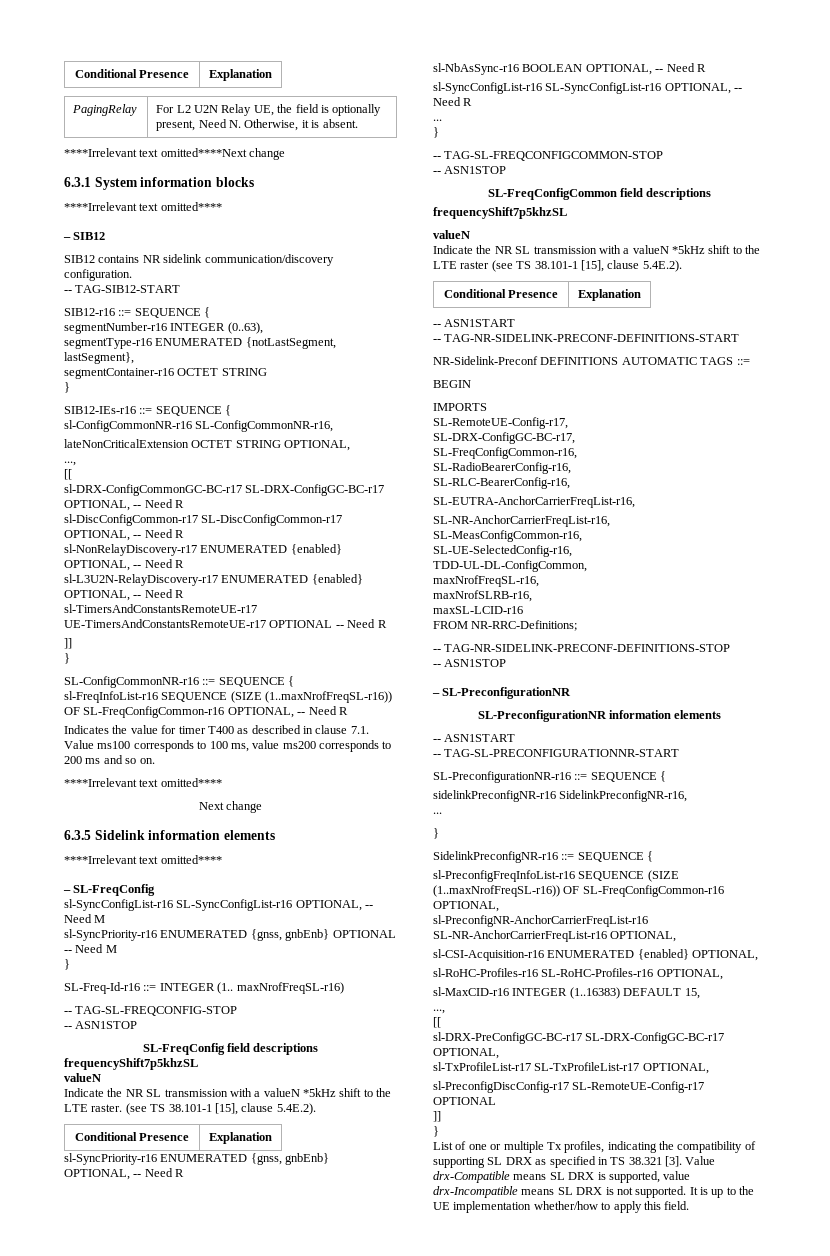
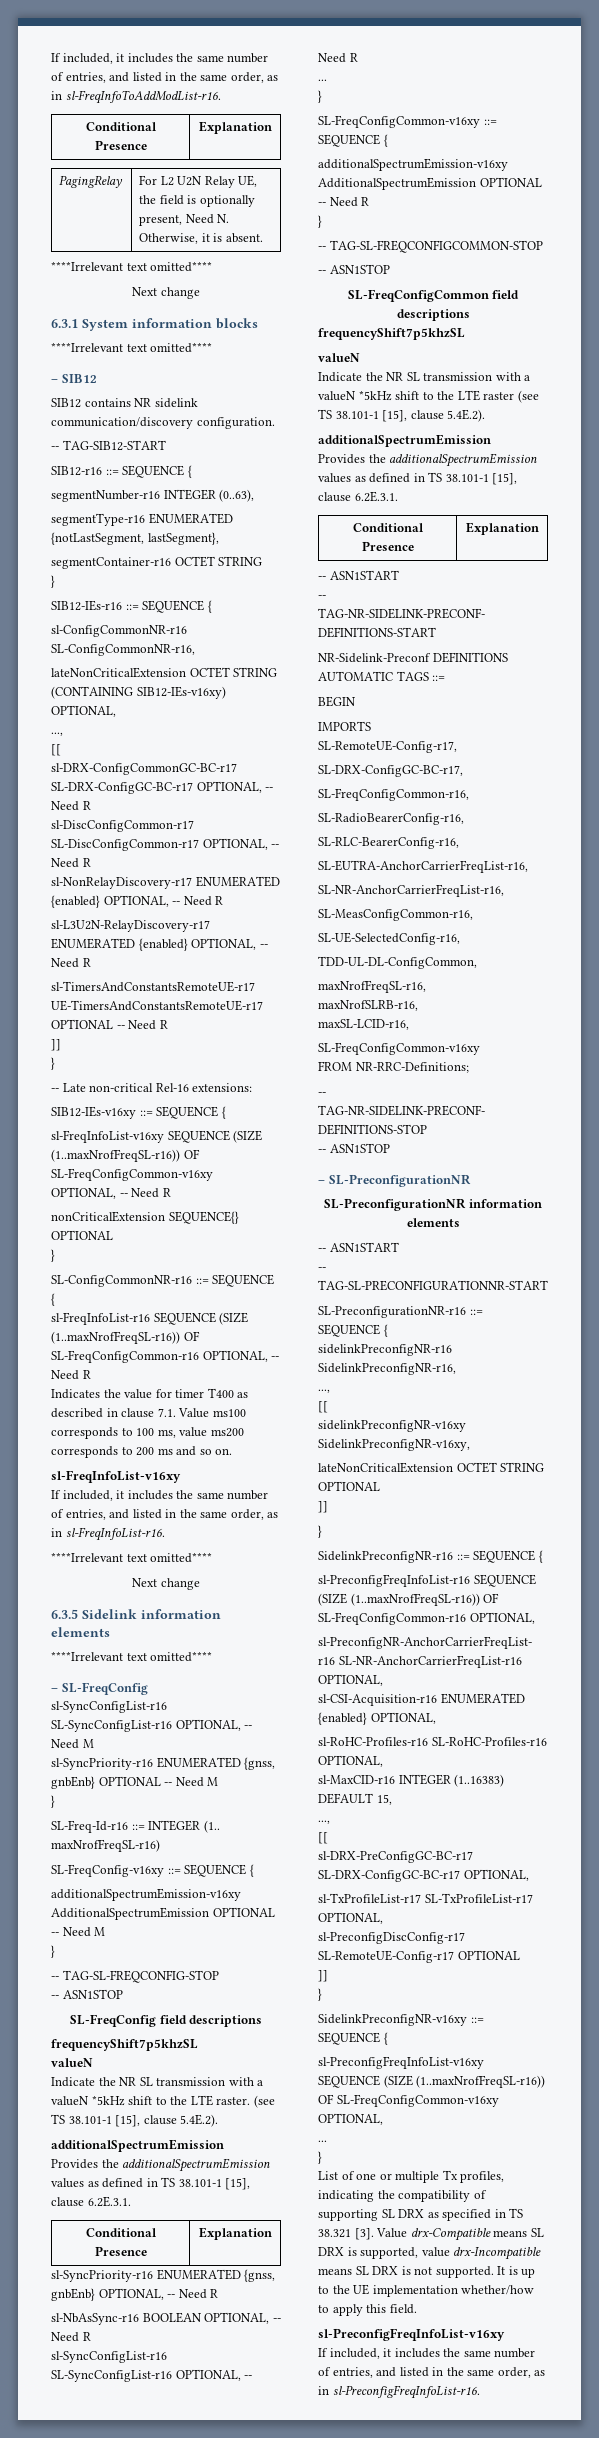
(74, 73) none -> [51,53,269,64] [51,72,279,83] [51,90,221,104] If included, it includes the same number of entries, and listed in the same order, as in sl-FreqInfoToAddModList-r16. //
[160,148,247,157] omitted****Next -> [150,261,213,272] [132,287,158,296] omitted**** // Next
(281, 444) none -> [51,686,226,699] (CONTAINING SIB12-IEs-v16xy)
(70, 658) none -> [51,1083,253,1092] [51,1106,226,1119] [51,1130,263,1143] [51,1149,200,1162] [51,1168,213,1181] [51,1187,171,1199] [51,1211,239,1224] [51,1230,113,1240] [51,1249,55,1262] // -- Late non-critical Rel-16 extensions: // SIB12-IEs-v16xy ::= SEQUENCE { // sl-FreqInfoList-v16xy SEQUENCE (SIZE (1..maxNrofFreqSL-r16)) OF SL-FreqConfigCommon-v16xy OPTIONAL, -- Need R // nonCriticalExtension SEQUENCE{} OPTIONAL // }
(155, 761) none -> [51,1470,181,1483] [51,1490,269,1501] [51,1509,279,1520] [51,1527,165,1541] // sl-FreqInfoList-v16xy // If included, it includes the same number of entries, and listed in the same order, as in sl-FreqInfoList-r16.
(344, 988) none -> [51,1864,254,1877] [51,1888,241,1901] [51,1907,275,1920] [51,1927,106,1937] [51,1945,55,1958] // SL-FreqConfig-v16xy ::= SEQUENCE { // additionalSpectrumEmission-v16xy AdditionalSpectrumEmission OPTIONAL -- Need M // }
(316, 1109) none -> [51,2139,224,2152] [51,2158,271,2172] [51,2177,251,2190] [51,2196,131,2207] // additionalSpectrumEmission // Provides the additionalSpectrumEmission values as defined in TS 38.101-1 [15], clause 6.2E.3.1.
(439, 132) none -> [318,115,497,128] [318,134,388,147] [318,158,508,171] [318,177,542,190] [318,197,370,207] [318,215,322,228] // SL-FreqConfigCommon-v16xy ::= SEQUENCE { // additionalSpectrumEmission-v16xy AdditionalSpectrumEmission OPTIONAL -- Need R // }
(682, 266) none -> [318,434,491,447] [318,453,538,467] [318,472,518,485] [318,491,398,502] // additionalSpectrumEmission // Provides the additionalSpectrumEmission values as defined in TS 38.101-1 [15], clause 6.2E.3.1.
[433,606,523,614] maxSL-LCID-r16 -> [318,1019,409,1030] [318,1042,480,1055] maxSL-LCID-r16, // SL-FreqConfigCommon-v16xy
[433,812,442,814] ... -> [318,1389,330,1393] [318,1401,328,1413] [318,1420,466,1432] [318,1439,470,1451] [318,1462,545,1473] [318,1481,380,1491] [318,1501,328,1513] ..., // [[ // sidelinkPreconfigNR-v16xy SidelinkPreconfigNR-v16xy, // lateNonCriticalExtension OCTET STRING OPTIONAL // ]]
(439, 1131) none -> [318,2014,484,2026] [318,2032,388,2045] [318,2056,484,2069] [318,2075,546,2088] [318,2094,499,2107] [318,2113,383,2125] [318,2140,327,2142] [318,2151,322,2164] // SidelinkPreconfigNR-v16xy ::= SEQUENCE { // sl-PreconfigFreqInfoList-v16xy SEQUENCE (SIZE (1..maxNrofFreqSL-r16)) OF SL-FreqConfigCommon-v16xy OPTIONAL, // ... // }
(690, 1205) none -> [318,2328,505,2341] [318,2348,536,2359] [318,2367,546,2378] [318,2385,480,2399] // sl-PreconfigFreqInfoList-v16xy // If included, it includes the same number of entries, and listed in the same order, as in sl-PreconfigFreqInfoList-r16.

